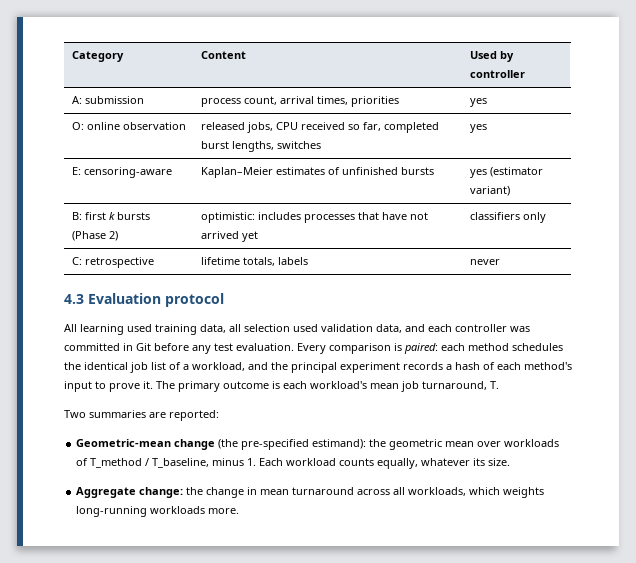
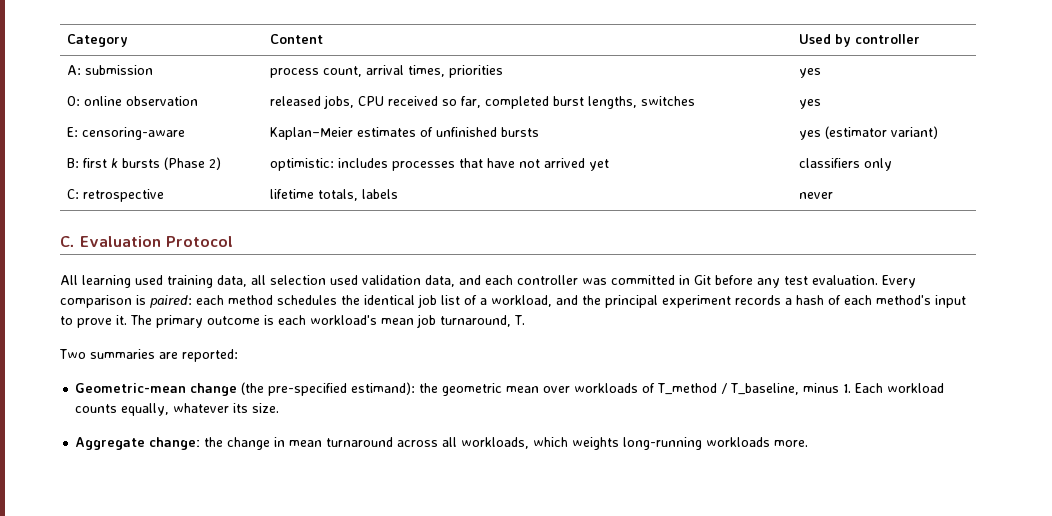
[64,293,224,307] 4.3 Evaluation protocol -> [60,236,233,247] C. Evaluation Protocol

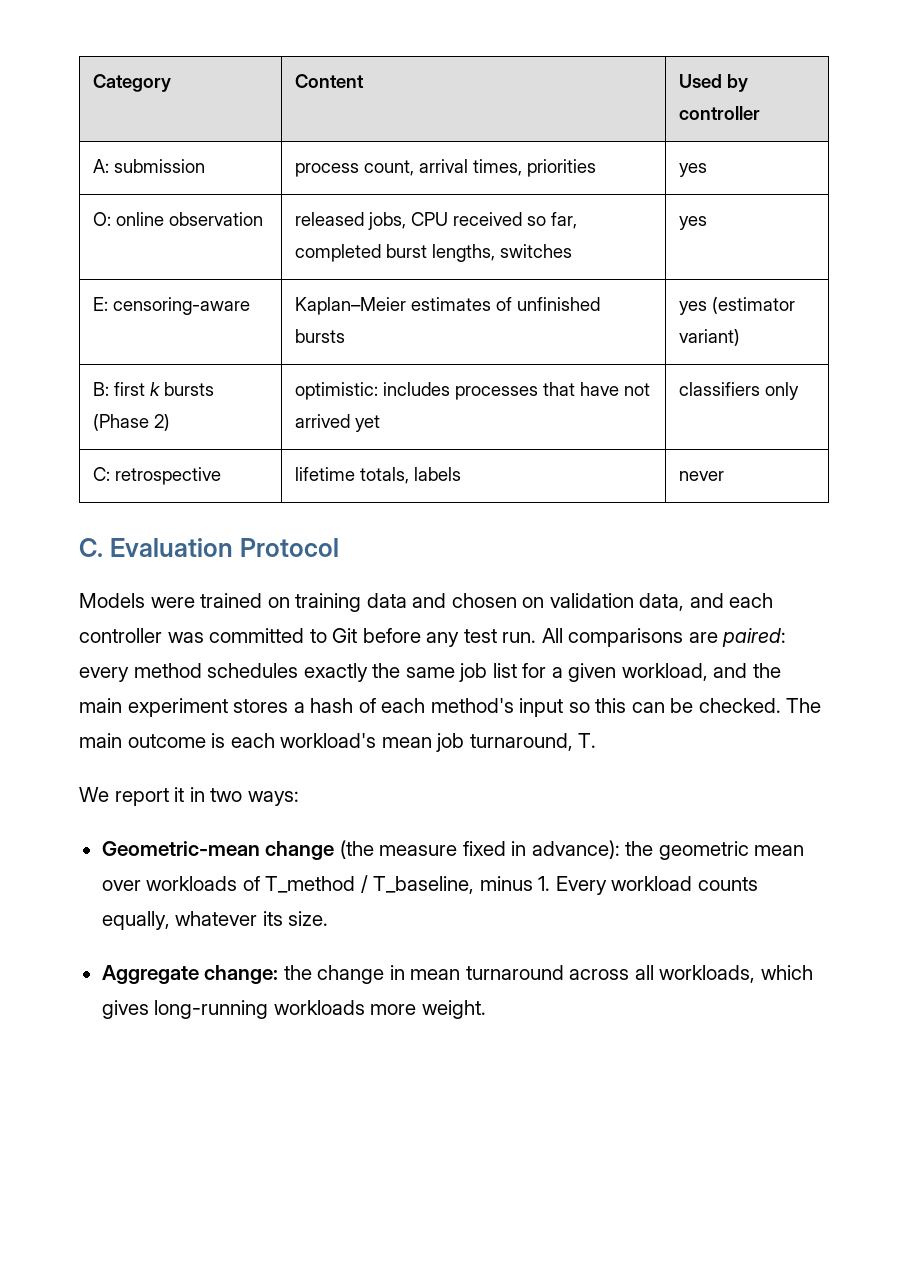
[60,275,358,288] All learning used training data, all selection used -> [79,593,545,612] Models were trained on training data and chosen on
[679,275,690,285] in -> [309,629,327,643] to
[812,275,916,288] [60,294,781,308] evaluation. Every comparison is paired: each method schedules the identical job list of a workload, and the principal experiment records -> [502,628,787,647] [79,663,781,682] [79,698,289,717] run. All comparisons are paired: every method schedules exactly the same job list for a given workload, and the main experiment stores
[60,315,203,328] to prove it. The primary -> [568,698,822,713] [79,733,122,748] so this can be checked. The main
[59,349,238,362] Two summaries are reported: -> [79,787,299,806] We report it in two ways:
[268,382,416,396] pre-specified estimand): -> [379,840,620,859] measure fixed in advance):
[855,383,884,393] Each -> [555,876,607,895] Every
[572,437,620,450] weights -> [101,1000,149,1019] gives
[774,440,809,447] more. -> [370,1000,486,1019] more weight.

